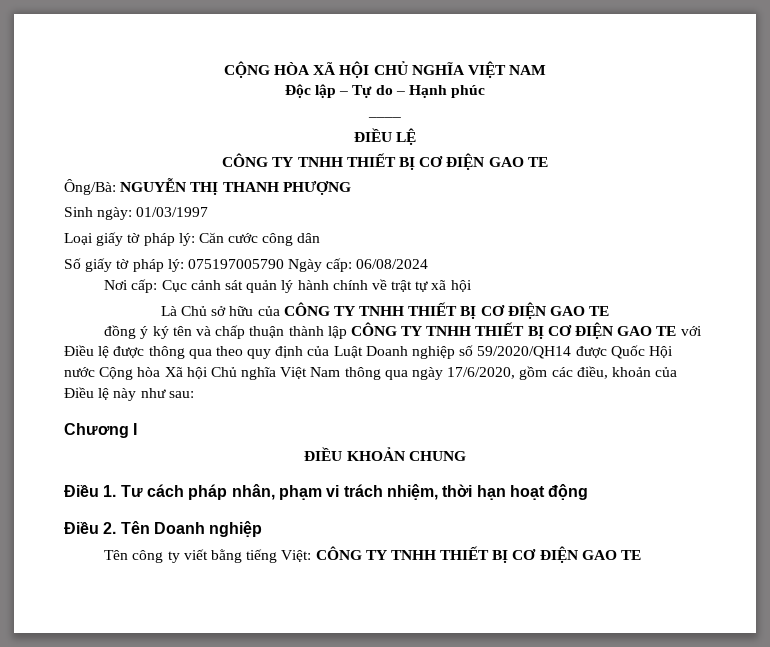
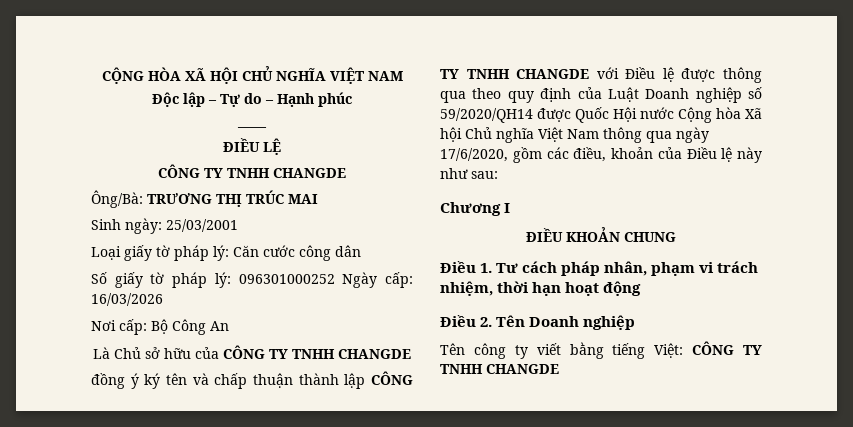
[346,153,548,170] [64,178,351,195] THIẾT BỊ CƠ ĐIỆN GAO TE // Ông/Bà: NGUYỄN THỊ THANH PHƯỢNG -> [273,168,346,178] [91,190,318,208] CHANGDE // Ông/Bà: TRƯƠNG THỊ TRÚC MAI
[136,207,209,217] 01/03/1997 -> [166,219,238,232] 25/03/2001
[187,259,284,269] 075197005790 -> [238,274,335,284] 096301000252
[356,259,429,269] 06/08/2024 -> [91,293,163,306] 16/03/2026
[161,279,472,293] Cục cảnh sát quản lý hành chính về trật tự xã hội -> [151,319,229,335] Bộ Công An
[408,302,610,319] THIẾT BỊ CƠ ĐIỆN GAO TE -> [338,349,411,359] CHANGDE
[475,322,677,339] THIẾT BỊ CƠ ĐIỆN GAO TE -> [516,69,590,79] CHANGDE
[440,546,642,563] THIẾT BỊ CƠ ĐIỆN GAO TE -> [486,364,559,374] CHANGDE

